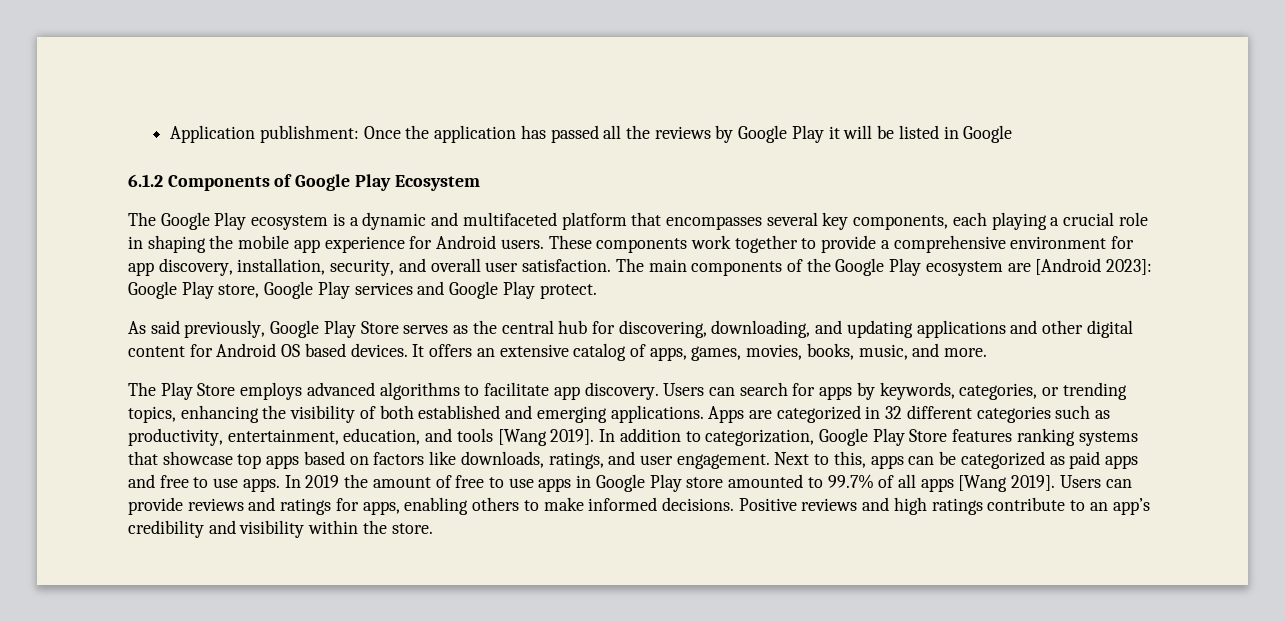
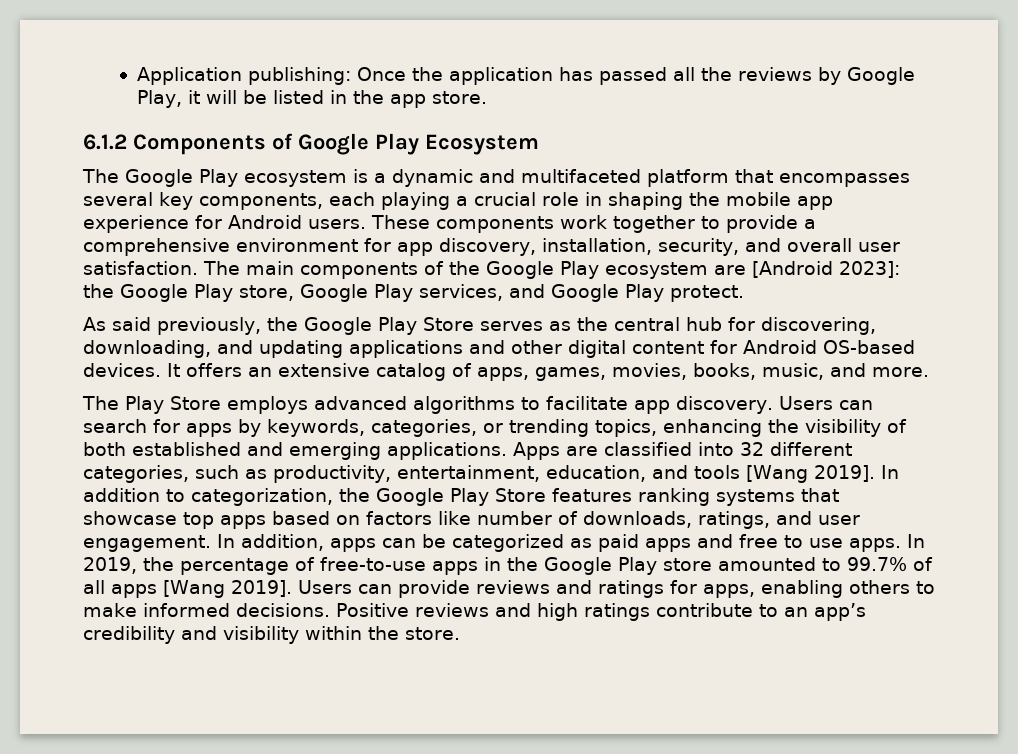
[259,125,359,143] publishment: -> [247,67,351,85] publishing:
[791,125,824,143] Play -> [136,90,182,108] Play,
[963,125,1013,143] Google -> [352,90,487,108] the app store.
(1153, 267) none -> [83,284,114,298] the
[354,282,413,295] services -> [419,284,503,301] services,
(266, 329) none -> [267,317,298,331] the
[281,343,346,357] OS based -> [823,340,915,354] OS-based
[776,405,881,423] categorized in -> [604,442,734,456] classified into
[976,406,1051,423] categories -> [83,465,189,483] categories,
(815, 437) none -> [339,488,370,502] the
(457, 458) none -> [476,511,578,525] number of
[774,451,866,468] Next to this, -> [217,534,324,551] In addition,
[305,474,534,488] 2019 the amount of free to use -> [83,557,426,575] 2019, the percentage of free-to-use
(592, 481) none -> [507,557,538,571] the

